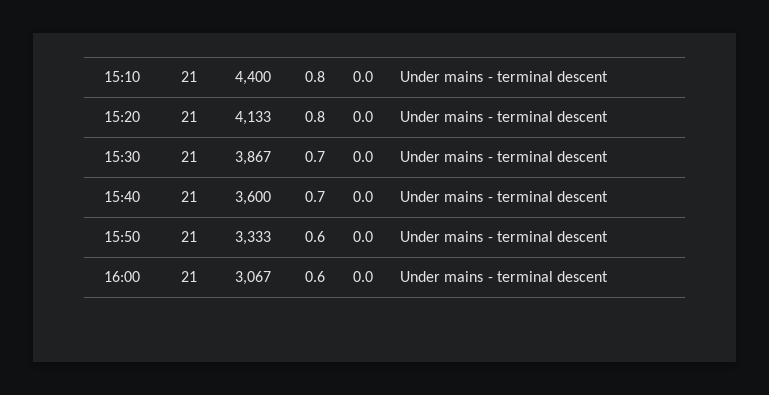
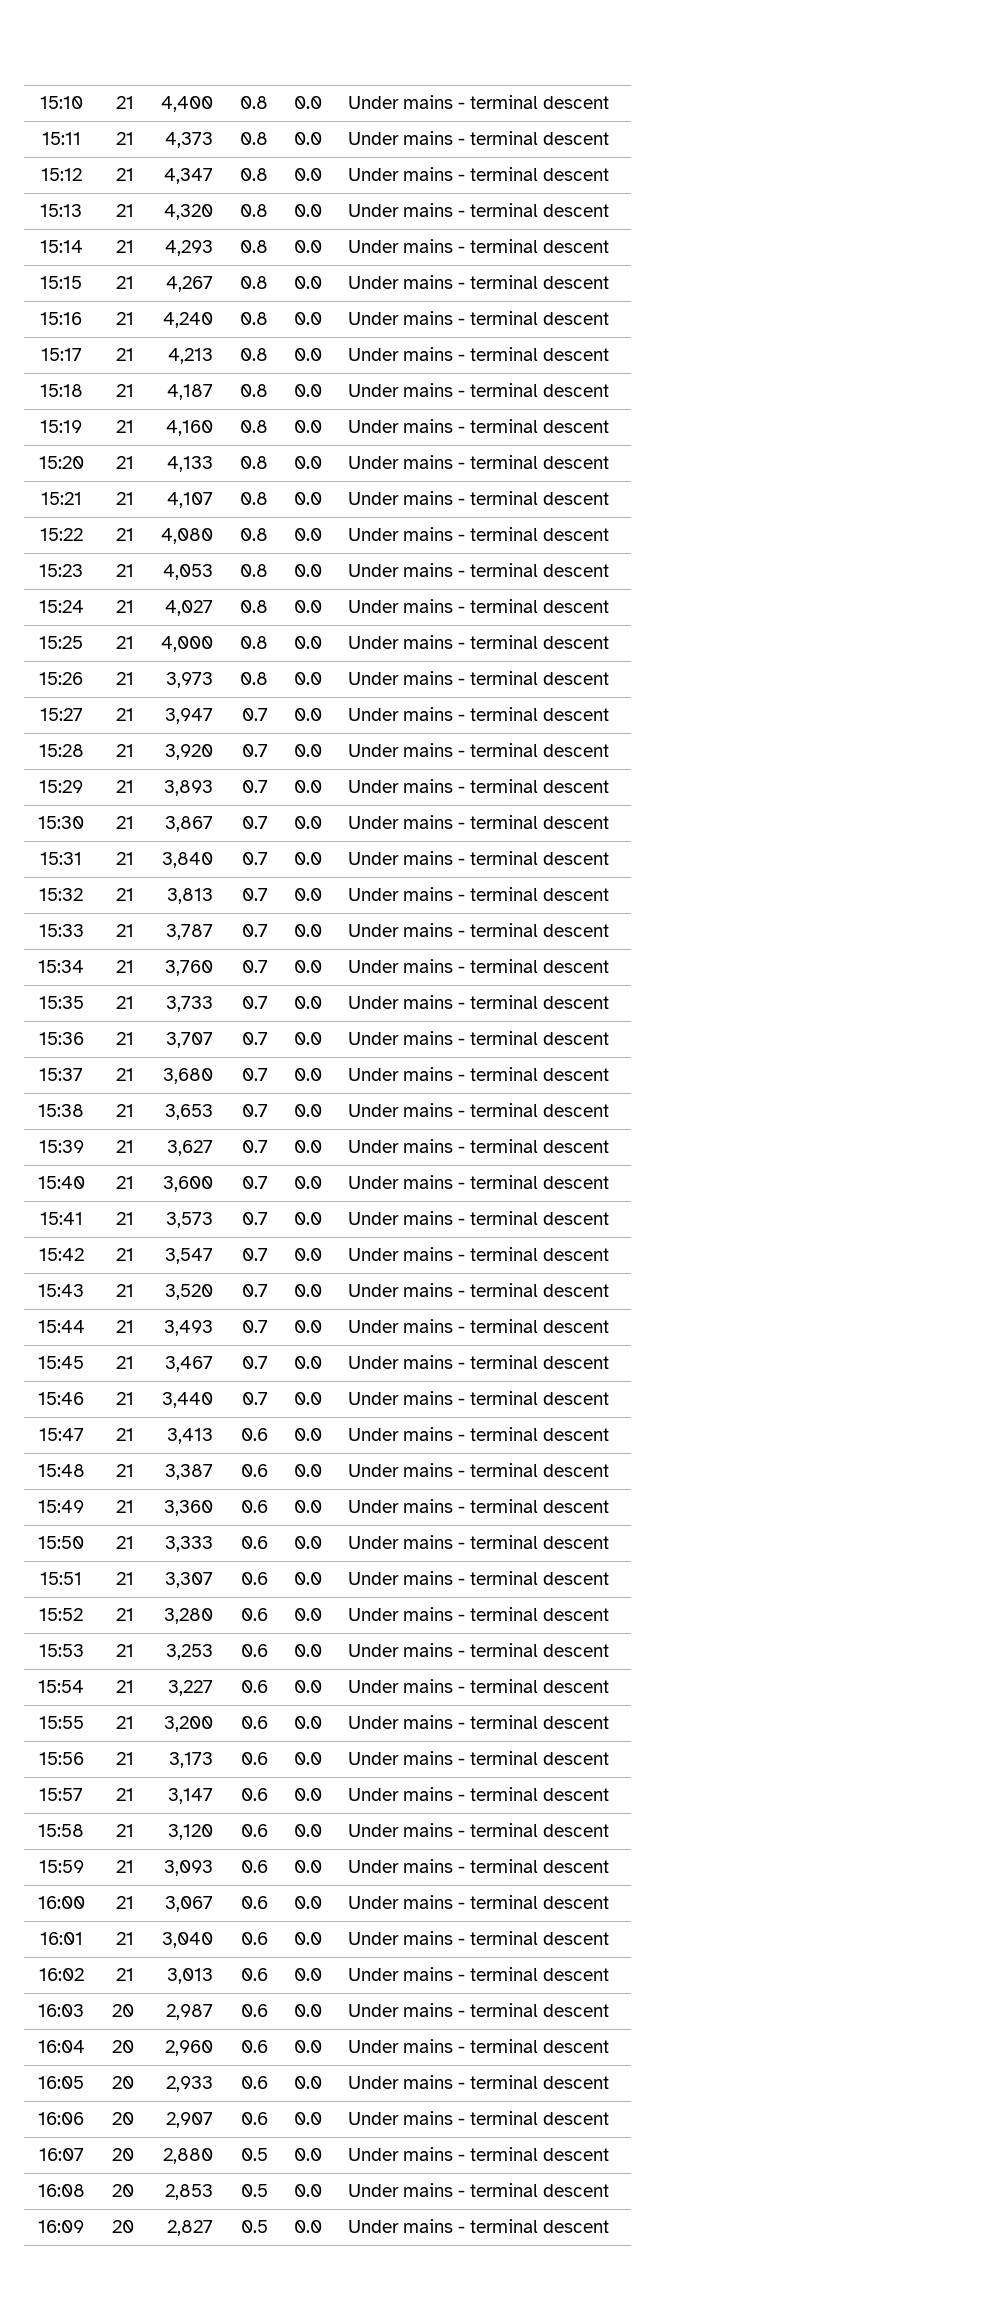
(609, 76) none -> [41,132,81,145] [116,132,135,145] [165,132,214,148] [240,132,269,145] [294,132,322,145] [347,131,610,145] [40,168,82,181] [116,168,135,181] [164,168,214,184] [240,168,269,181] [294,168,322,181] [347,167,610,181] [40,204,82,217] [116,204,135,217] [164,204,214,220] [240,204,269,217] [294,204,322,217] [347,203,610,217] [39,240,83,253] [116,240,135,253] [165,240,214,256] [240,240,269,253] [294,240,322,253] [347,239,610,253] [40,276,82,289] [116,276,135,289] [166,276,214,292] [240,276,269,289] [294,276,322,289] [347,275,610,289] [40,312,82,325] [116,312,135,325] [163,312,214,328] [240,312,269,325] [294,312,322,325] [347,311,610,325] [40,348,82,361] [116,348,135,361] [168,348,214,364] [240,348,269,361] [294,348,322,361] [347,347,610,361] [39,384,83,397] [116,384,135,397] [167,384,214,400] [240,384,269,397] [294,384,322,397] [347,383,610,397] [40,420,82,433] [116,420,135,433] [166,420,214,436] [240,420,269,433] [294,420,322,433] [347,419,610,433] // 15:11 | 21 | 4,373 | 0.8 | 0.0 | Under mains - terminal descent // 15:12 | 21 | 4,347 | 0.8 | 0.0 | Under mains - terminal descent // 15:13 | 21 | 4,320 | 0.8 | 0.0 | Under mains - terminal descent // 15:14 | 21 | 4,293 | 0.8 | 0.0 | Under mains - terminal descent // 15:15 | 21 | 4,267 | 0.8 | 0.0 | Under mains - terminal descent // 15:16 | 21 | 4,240 | 0.8 | 0.0 | Under mains - terminal descent // 15:17 | 21 | 4,213 | 0.8 | 0.0 | Under mains - terminal descent // 15:18 | 21 | 4,187 | 0.8 | 0.0 | Under mains - terminal descent // 15:19 | 21 | 4,160 | 0.8 | 0.0 | Under mains - terminal descent
(609, 116) none -> [40,492,82,505] [116,492,135,505] [167,492,214,508] [240,492,269,505] [294,492,322,505] [347,491,610,505] [39,528,83,541] [116,528,135,541] [161,528,214,544] [240,528,269,541] [294,528,322,541] [347,527,610,541] [39,564,83,577] [116,564,135,577] [163,564,214,580] [240,564,269,577] [294,564,322,577] [347,563,610,577] [38,600,84,613] [116,600,135,613] [165,600,214,616] [240,600,269,613] [294,600,322,613] [347,599,610,613] [39,636,83,649] [116,636,135,649] [161,636,214,652] [240,636,269,649] [294,636,322,649] [347,635,610,649] [39,672,83,685] [116,672,135,685] [166,672,214,688] [240,672,269,685] [294,672,322,685] [347,671,610,685] [39,708,83,721] [116,708,135,721] [165,708,214,724] [242,708,269,721] [294,708,322,721] [347,707,610,721] [38,744,84,757] [116,744,135,757] [165,744,214,760] [242,744,269,757] [294,744,322,757] [347,743,610,757] [39,780,83,793] [116,780,135,793] [164,780,214,796] [242,780,269,793] [294,780,322,793] [347,779,610,793] // 15:21 | 21 | 4,107 | 0.8 | 0.0 | Under mains - terminal descent // 15:22 | 21 | 4,080 | 0.8 | 0.0 | Under mains - terminal descent // 15:23 | 21 | 4,053 | 0.8 | 0.0 | Under mains - terminal descent // 15:24 | 21 | 4,027 | 0.8 | 0.0 | Under mains - terminal descent // 15:25 | 21 | 4,000 | 0.8 | 0.0 | Under mains - terminal descent // 15:26 | 21 | 3,973 | 0.8 | 0.0 | Under mains - terminal descent // 15:27 | 21 | 3,947 | 0.7 | 0.0 | Under mains - terminal descent // 15:28 | 21 | 3,920 | 0.7 | 0.0 | Under mains - terminal descent // 15:29 | 21 | 3,893 | 0.7 | 0.0 | Under mains - terminal descent
(609, 156) none -> [40,852,82,865] [116,852,135,865] [162,852,214,868] [242,852,269,865] [294,852,322,865] [347,851,610,865] [39,888,83,901] [116,888,135,901] [167,888,214,904] [242,888,269,901] [294,888,322,901] [347,887,610,901] [38,924,84,937] [116,924,135,937] [166,924,214,940] [242,924,269,937] [294,924,322,937] [347,923,610,937] [38,960,84,973] [116,960,135,973] [165,960,214,976] [242,960,269,973] [294,960,322,973] [347,959,610,973] [38,996,84,1009] [116,996,135,1009] [166,996,214,1012] [242,996,269,1009] [294,996,322,1009] [347,995,610,1009] [38,1032,84,1045] [116,1032,135,1045] [166,1032,214,1048] [242,1032,269,1045] [294,1032,322,1045] [347,1031,610,1045] [39,1068,83,1081] [116,1068,135,1081] [163,1068,214,1084] [242,1068,269,1081] [294,1068,322,1081] [347,1067,610,1081] [38,1104,84,1117] [116,1104,135,1117] [165,1104,214,1120] [242,1104,269,1117] [294,1104,322,1117] [347,1103,610,1117] [38,1140,84,1153] [116,1140,135,1153] [167,1140,214,1156] [242,1140,269,1153] [294,1140,322,1153] [347,1139,610,1153] // 15:31 | 21 | 3,840 | 0.7 | 0.0 | Under mains - terminal descent // 15:32 | 21 | 3,813 | 0.7 | 0.0 | Under mains - terminal descent // 15:33 | 21 | 3,787 | 0.7 | 0.0 | Under mains - terminal descent // 15:34 | 21 | 3,760 | 0.7 | 0.0 | Under mains - terminal descent // 15:35 | 21 | 3,733 | 0.7 | 0.0 | Under mains - terminal descent // 15:36 | 21 | 3,707 | 0.7 | 0.0 | Under mains - terminal descent // 15:37 | 21 | 3,680 | 0.7 | 0.0 | Under mains - terminal descent // 15:38 | 21 | 3,653 | 0.7 | 0.0 | Under mains - terminal descent // 15:39 | 21 | 3,627 | 0.7 | 0.0 | Under mains - terminal descent
(609, 196) none -> [39,1212,83,1225] [116,1212,135,1225] [166,1212,214,1228] [242,1212,269,1225] [294,1212,322,1225] [347,1211,610,1225] [38,1248,84,1261] [116,1248,135,1261] [165,1248,214,1264] [242,1248,269,1261] [294,1248,322,1261] [347,1247,610,1261] [38,1284,84,1297] [116,1284,135,1297] [165,1284,214,1300] [242,1284,269,1297] [294,1284,322,1297] [347,1283,610,1297] [37,1320,85,1333] [116,1320,135,1333] [164,1320,214,1336] [242,1320,269,1333] [294,1320,322,1333] [347,1319,610,1333] [38,1356,84,1369] [116,1356,135,1369] [165,1356,214,1372] [242,1356,269,1369] [294,1356,322,1369] [347,1355,610,1369] [38,1392,84,1405] [116,1392,135,1405] [162,1392,214,1408] [242,1392,269,1405] [294,1392,322,1405] [347,1391,610,1405] [38,1428,84,1441] [116,1428,135,1441] [167,1428,214,1444] [241,1428,269,1441] [294,1428,322,1441] [347,1427,610,1441] [37,1464,85,1477] [116,1464,135,1477] [165,1464,214,1480] [241,1464,269,1477] [294,1464,322,1477] [347,1463,610,1477] [38,1500,84,1513] [116,1500,135,1513] [164,1500,214,1516] [241,1500,269,1513] [294,1500,322,1513] [347,1499,610,1513] // 15:41 | 21 | 3,573 | 0.7 | 0.0 | Under mains - terminal descent // 15:42 | 21 | 3,547 | 0.7 | 0.0 | Under mains - terminal descent // 15:43 | 21 | 3,520 | 0.7 | 0.0 | Under mains - terminal descent // 15:44 | 21 | 3,493 | 0.7 | 0.0 | Under mains - terminal descent // 15:45 | 21 | 3,467 | 0.7 | 0.0 | Under mains - terminal descent // 15:46 | 21 | 3,440 | 0.7 | 0.0 | Under mains - terminal descent // 15:47 | 21 | 3,413 | 0.6 | 0.0 | Under mains - terminal descent // 15:48 | 21 | 3,387 | 0.6 | 0.0 | Under mains - terminal descent // 15:49 | 21 | 3,360 | 0.6 | 0.0 | Under mains - terminal descent
(609, 236) none -> [40,1572,82,1585] [116,1572,135,1585] [165,1572,214,1588] [241,1572,269,1585] [294,1572,322,1585] [347,1571,610,1585] [39,1608,83,1621] [116,1608,135,1621] [164,1608,214,1624] [241,1608,269,1621] [294,1608,322,1621] [347,1607,610,1621] [38,1644,84,1657] [116,1644,135,1657] [166,1644,214,1660] [241,1644,269,1657] [294,1644,322,1657] [347,1643,610,1657] [38,1680,84,1693] [116,1680,135,1693] [168,1680,214,1696] [241,1680,269,1693] [294,1680,322,1693] [347,1679,610,1693] [38,1716,84,1729] [116,1716,135,1729] [164,1716,214,1732] [241,1716,269,1729] [294,1716,322,1729] [347,1715,610,1729] [38,1752,84,1765] [116,1752,135,1765] [169,1752,214,1768] [241,1752,269,1765] [294,1752,322,1765] [347,1751,610,1765] [39,1788,83,1801] [116,1788,135,1801] [168,1788,214,1804] [241,1788,269,1801] [294,1788,322,1801] [347,1787,610,1801] [38,1824,84,1837] [116,1824,135,1837] [168,1824,214,1840] [241,1824,269,1837] [294,1824,322,1837] [347,1823,610,1837] [38,1860,84,1873] [116,1860,135,1873] [164,1860,214,1876] [241,1860,269,1873] [294,1860,322,1873] [347,1859,610,1873] // 15:51 | 21 | 3,307 | 0.6 | 0.0 | Under mains - terminal descent // 15:52 | 21 | 3,280 | 0.6 | 0.0 | Under mains - terminal descent // 15:53 | 21 | 3,253 | 0.6 | 0.0 | Under mains - terminal descent // 15:54 | 21 | 3,227 | 0.6 | 0.0 | Under mains - terminal descent // 15:55 | 21 | 3,200 | 0.6 | 0.0 | Under mains - terminal descent // 15:56 | 21 | 3,173 | 0.6 | 0.0 | Under mains - terminal descent // 15:57 | 21 | 3,147 | 0.6 | 0.0 | Under mains - terminal descent // 15:58 | 21 | 3,120 | 0.6 | 0.0 | Under mains - terminal descent // 15:59 | 21 | 3,093 | 0.6 | 0.0 | Under mains - terminal descent
(609, 276) none -> [39,1932,83,1945] [116,1932,135,1945] [162,1932,214,1948] [241,1932,269,1945] [294,1932,322,1945] [347,1931,610,1945] [38,1968,84,1981] [116,1968,135,1981] [167,1968,214,1984] [241,1968,269,1981] [294,1968,322,1981] [347,1967,610,1981] [38,2004,84,2017] [112,2004,135,2017] [166,2004,214,2020] [241,2004,269,2017] [294,2004,322,2017] [347,2003,610,2017] [37,2040,85,2053] [112,2040,135,2053] [165,2040,214,2056] [241,2040,269,2053] [294,2040,322,2053] [347,2039,610,2053] [38,2076,84,2089] [112,2076,135,2089] [166,2076,214,2092] [241,2076,269,2089] [294,2076,322,2089] [347,2075,610,2089] [38,2112,84,2125] [112,2112,135,2125] [166,2112,214,2128] [241,2112,269,2125] [294,2112,322,2125] [347,2111,610,2125] [38,2148,84,2161] [112,2148,135,2161] [163,2148,214,2164] [241,2148,269,2161] [294,2148,322,2161] [347,2147,610,2161] [37,2184,85,2197] [112,2184,135,2197] [165,2184,214,2200] [241,2184,269,2197] [294,2184,322,2197] [347,2183,610,2197] [38,2220,84,2233] [112,2220,135,2233] [167,2220,214,2236] [241,2220,269,2233] [294,2220,322,2233] [347,2219,610,2233] // 16:01 | 21 | 3,040 | 0.6 | 0.0 | Under mains - terminal descent // 16:02 | 21 | 3,013 | 0.6 | 0.0 | Under mains - terminal descent // 16:03 | 20 | 2,987 | 0.6 | 0.0 | Under mains - terminal descent // 16:04 | 20 | 2,960 | 0.6 | 0.0 | Under mains - terminal descent // 16:05 | 20 | 2,933 | 0.6 | 0.0 | Under mains - terminal descent // 16:06 | 20 | 2,907 | 0.6 | 0.0 | Under mains - terminal descent // 16:07 | 20 | 2,880 | 0.5 | 0.0 | Under mains - terminal descent // 16:08 | 20 | 2,853 | 0.5 | 0.0 | Under mains - terminal descent // 16:09 | 20 | 2,827 | 0.5 | 0.0 | Under mains - terminal descent

